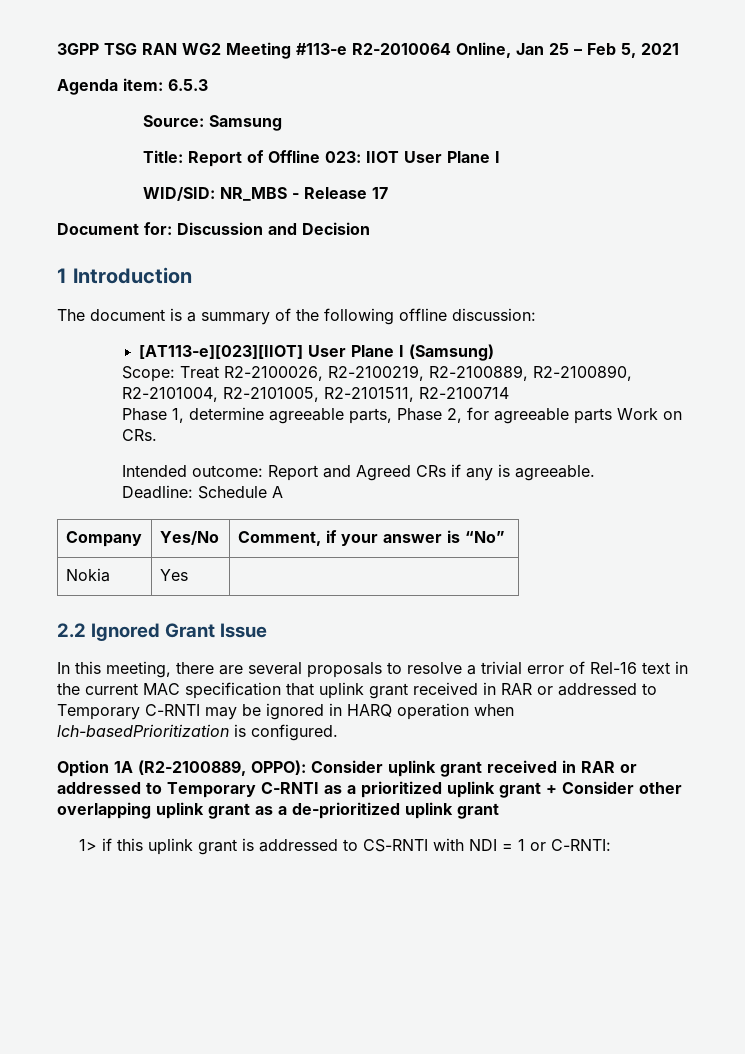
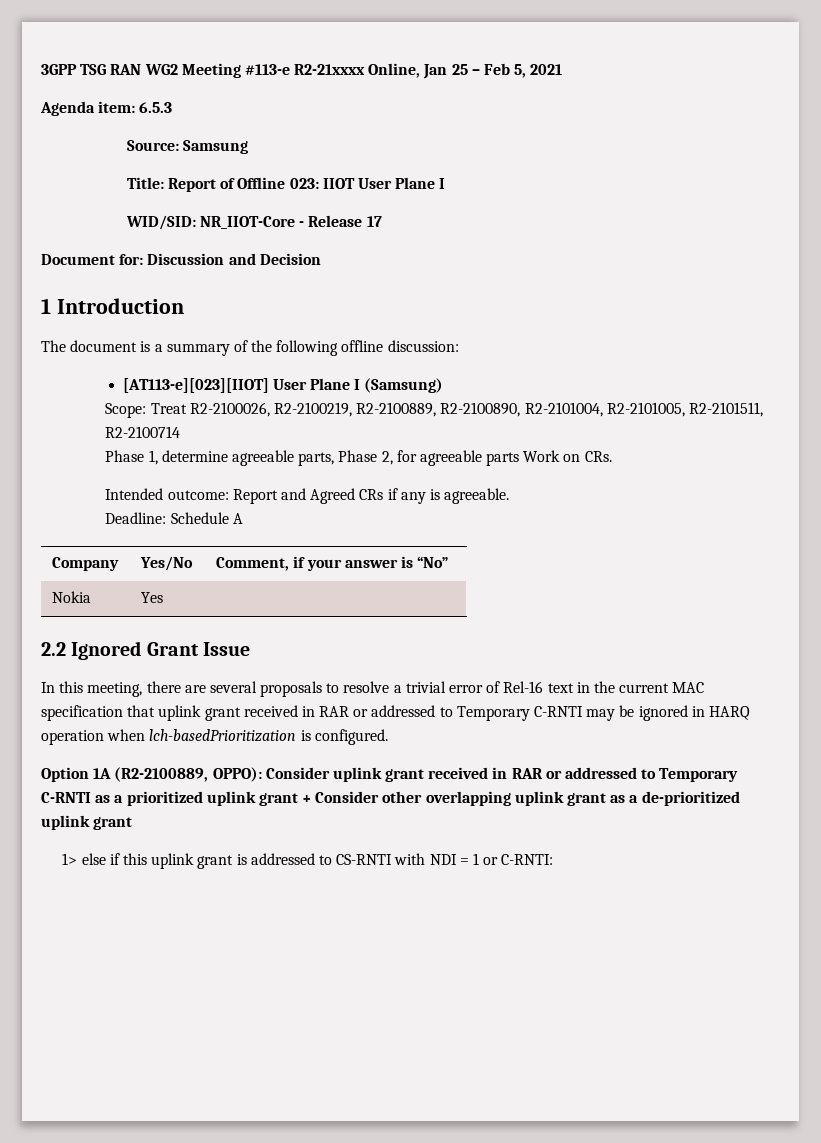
[352,43,451,55] R2-2010064 -> [294,64,366,75] R2-21xxxx
[220,187,288,201] NR_MBS -> [200,216,296,229] NR_IIOT-Core
(97, 845) none -> [81,853,106,865] else

